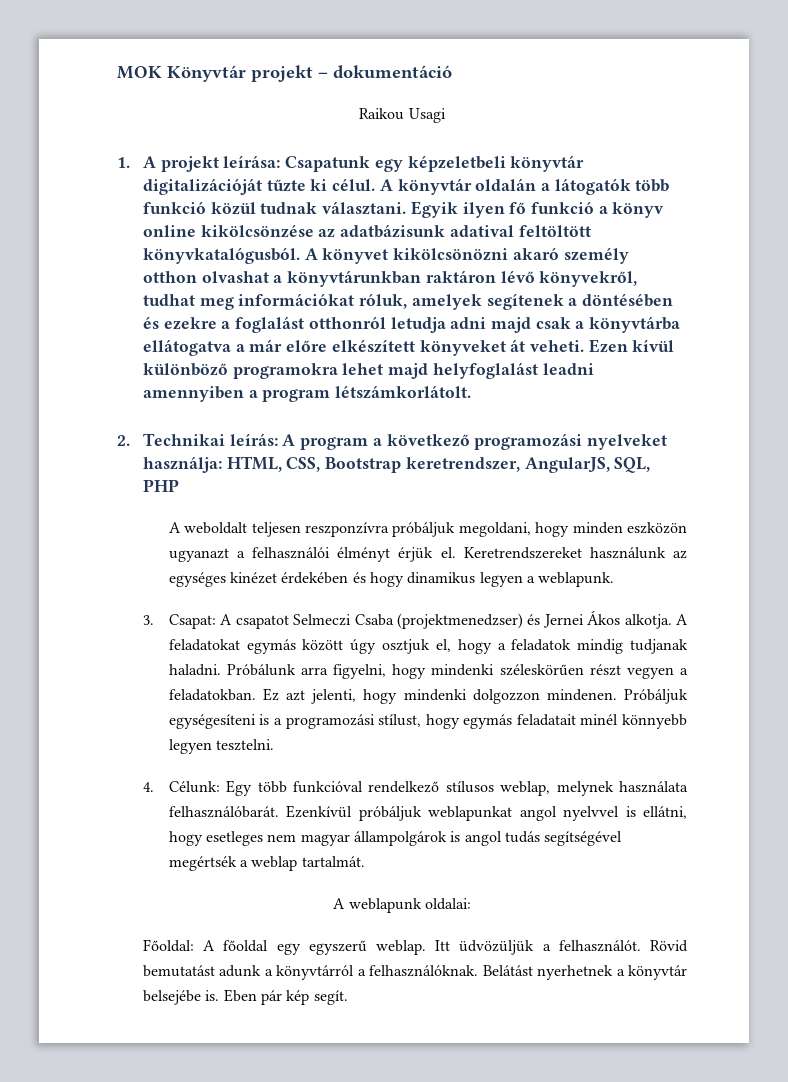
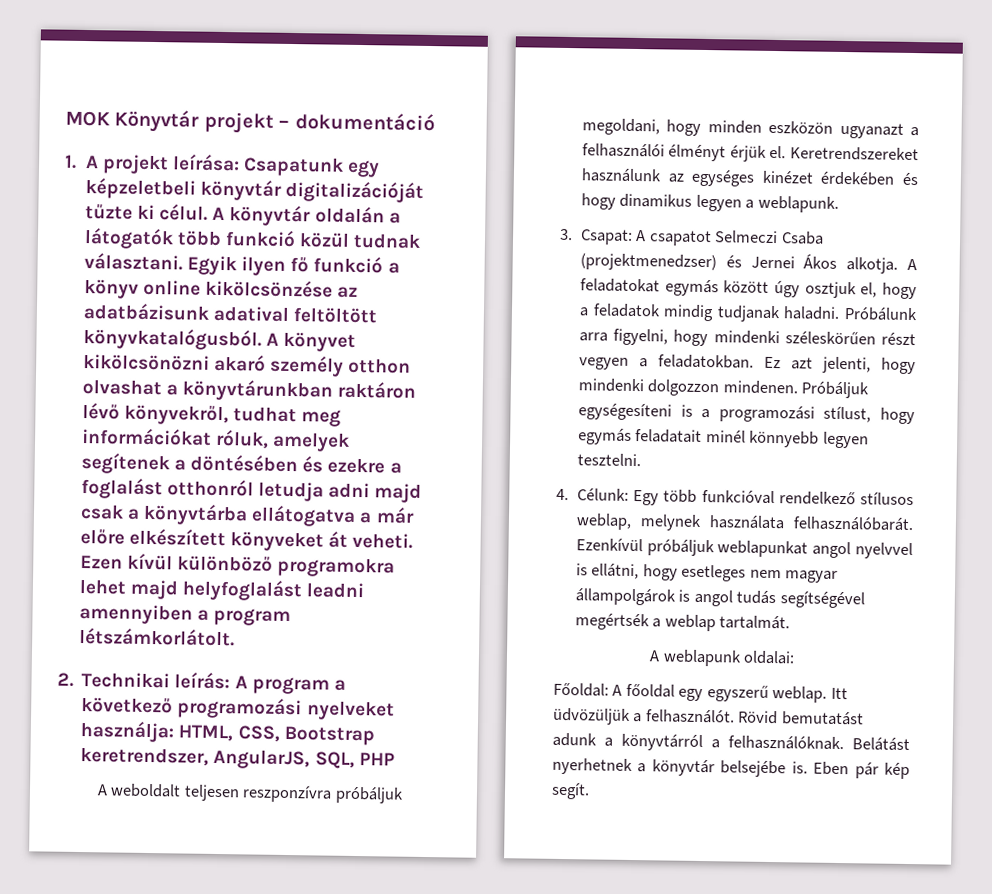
[359,108,446,123] // Raikou Usagi -> (435, 122) none

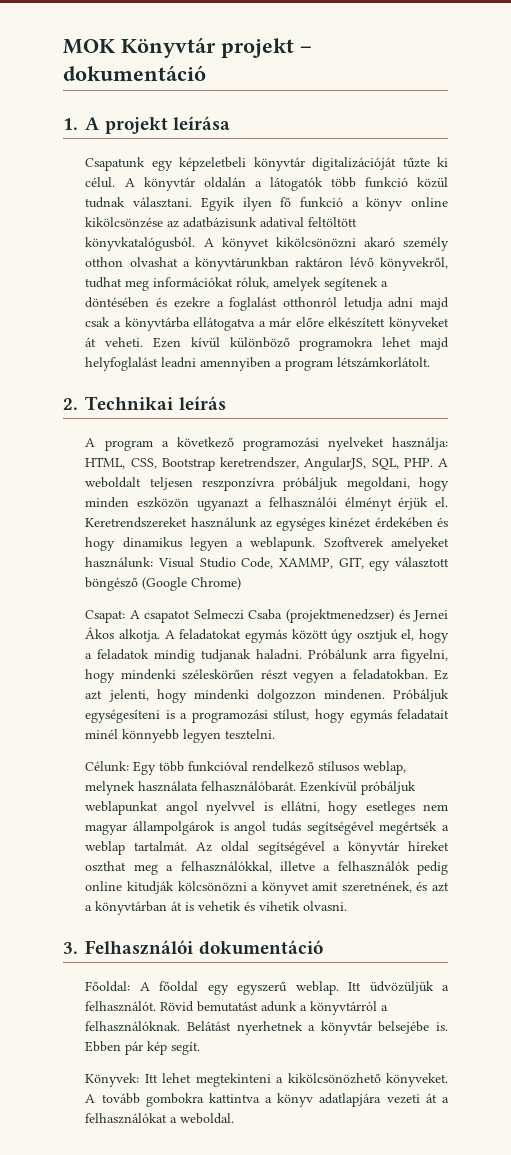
[172,154,241,172] leírása: -> [172,116,230,130] leírása //
[174,672,231,690] leírás: -> [178,396,226,410] leírás //
[358,752,395,766] PHP // -> [403,458,433,467] PHP.
[559,228,573,241] // 3. -> [323,537,449,551] [85,557,450,571] [85,577,242,591] Szoftverek amelyeket használunk: Visual Studio Code, XAMMP, GIT, egy választott böngésző (Google Chrome) //
[555,488,569,501] 4. -> (276, 734) none
[649,649,795,667] // A weblapunk oldalai: -> [196,841,449,855] [85,861,448,875] [85,881,450,895] [85,901,348,915] [63,940,323,955] Az oldal segítségével a könyvtár híreket oszthat meg a felhasználókkal, illetve a felhasználók pedig online kitudják kölcsönözni a könyvet amit szeretnének, és azt a könyvtárban át is vehetik és vihetik olvasni. // 3. Felhasználói dokumentáció
[813,761,850,776] Eben -> [85,1041,122,1052] Ebben
(590, 790) none -> [85,1073,448,1087] [85,1093,449,1107] [85,1113,235,1124] // Könyvek: Itt lehet megtekinteni a kikölcsönözhető könyveket. A tovább gombokra kattintva a könyv adatlapjára vezeti át a felhasználókat a weboldal.

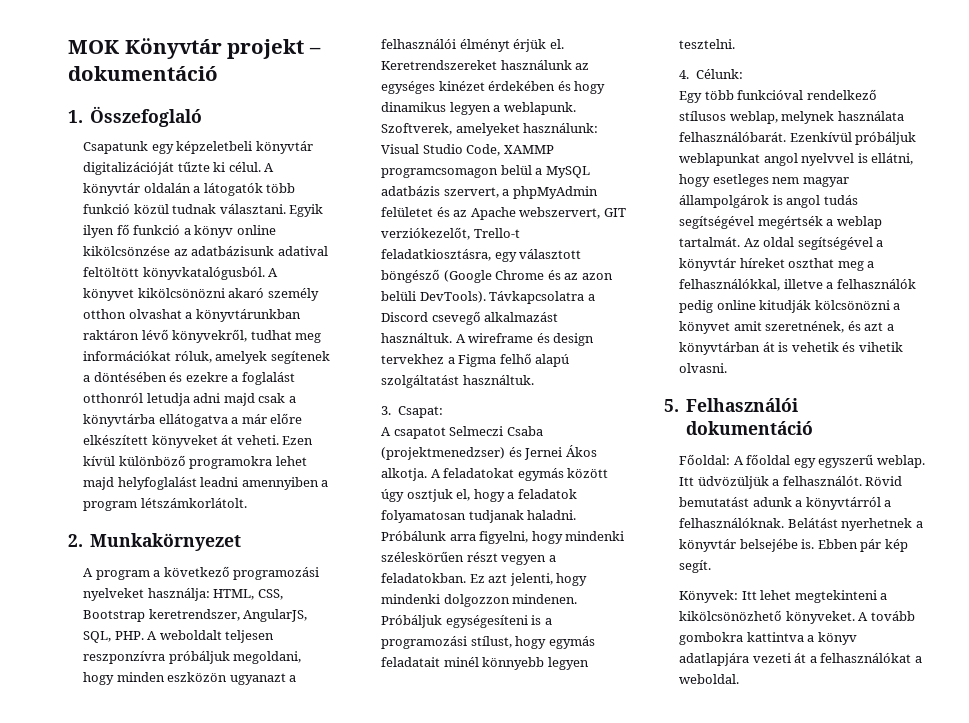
[85,116,230,134] A projekt leírása -> [89,106,202,127] Összefoglaló
[85,396,226,410] Technikai leírás -> [89,533,241,551] Munkakörnyezet
[323,537,384,548] Szoftverek -> [381,123,453,135] Szoftverek,
[279,557,450,571] [85,577,242,591] XAMMP, GIT, egy választott böngésző (Google Chrome) // -> [503,145,554,154] [381,165,590,178] [381,186,598,199] [381,207,626,220] [381,227,520,240] [381,249,582,262] [381,269,613,283] [381,291,595,304] [381,311,559,325] [381,333,595,346] [381,353,570,367] [381,375,534,388] [381,406,392,415] XAMMP programcsomagon belül a MySQL adatbázis szervert, a phpMyAdmin felületet és az Apache webszervert, GIT verziókezelőt, Trello-t feladatkiosztásra, egy választott böngésző (Google Chrome és az azon belüli DevTools). Távkapcsolatra a Discord csevegő alkalmazást használtuk. A wireframe és design tervekhez a Figma felhő alapú szolgáltatást használtuk. // 3.
(126, 616) none -> (443, 412) //
[154,649,196,663] mindig -> [381,510,467,523] folyamatosan
(276, 734) none -> [679,70,690,79] 4.
(130, 766) none -> (743, 74) //
[63,942,78,954] 3. -> [664,399,679,412] 5.

